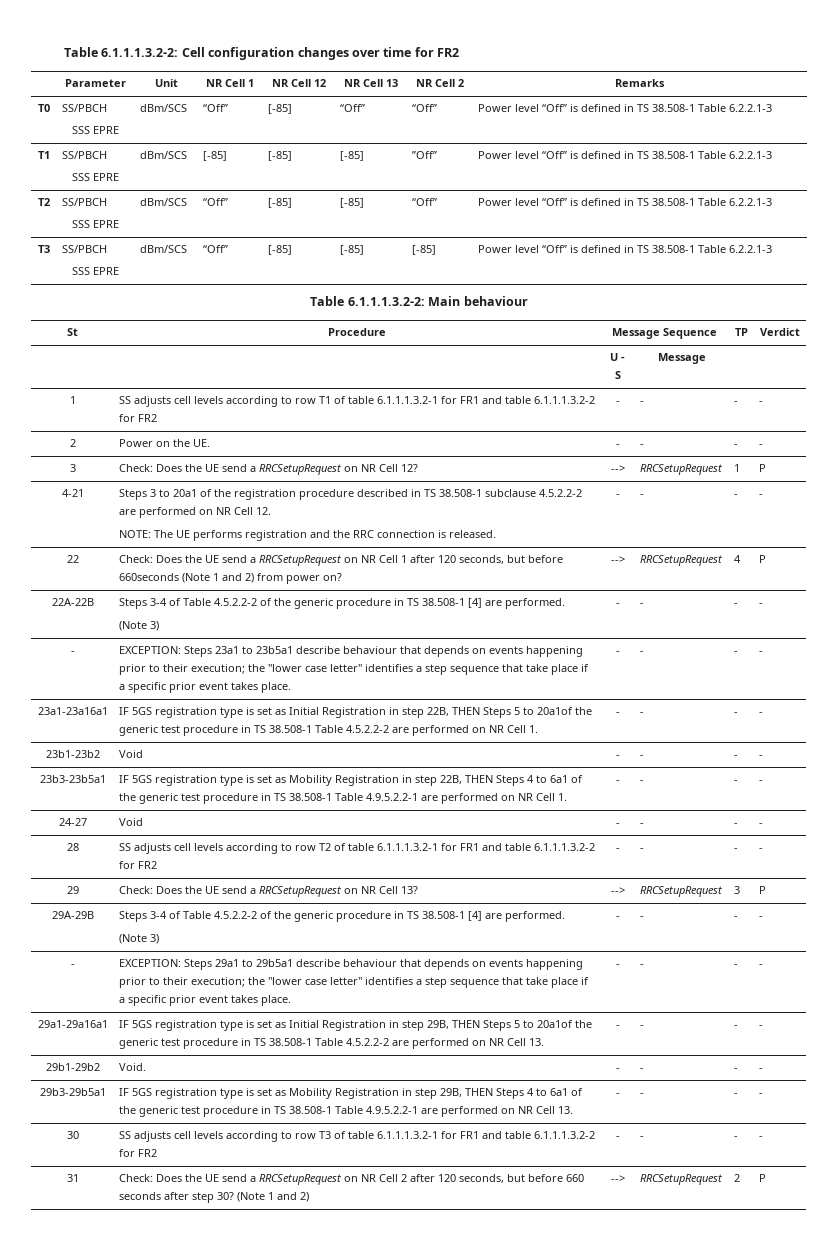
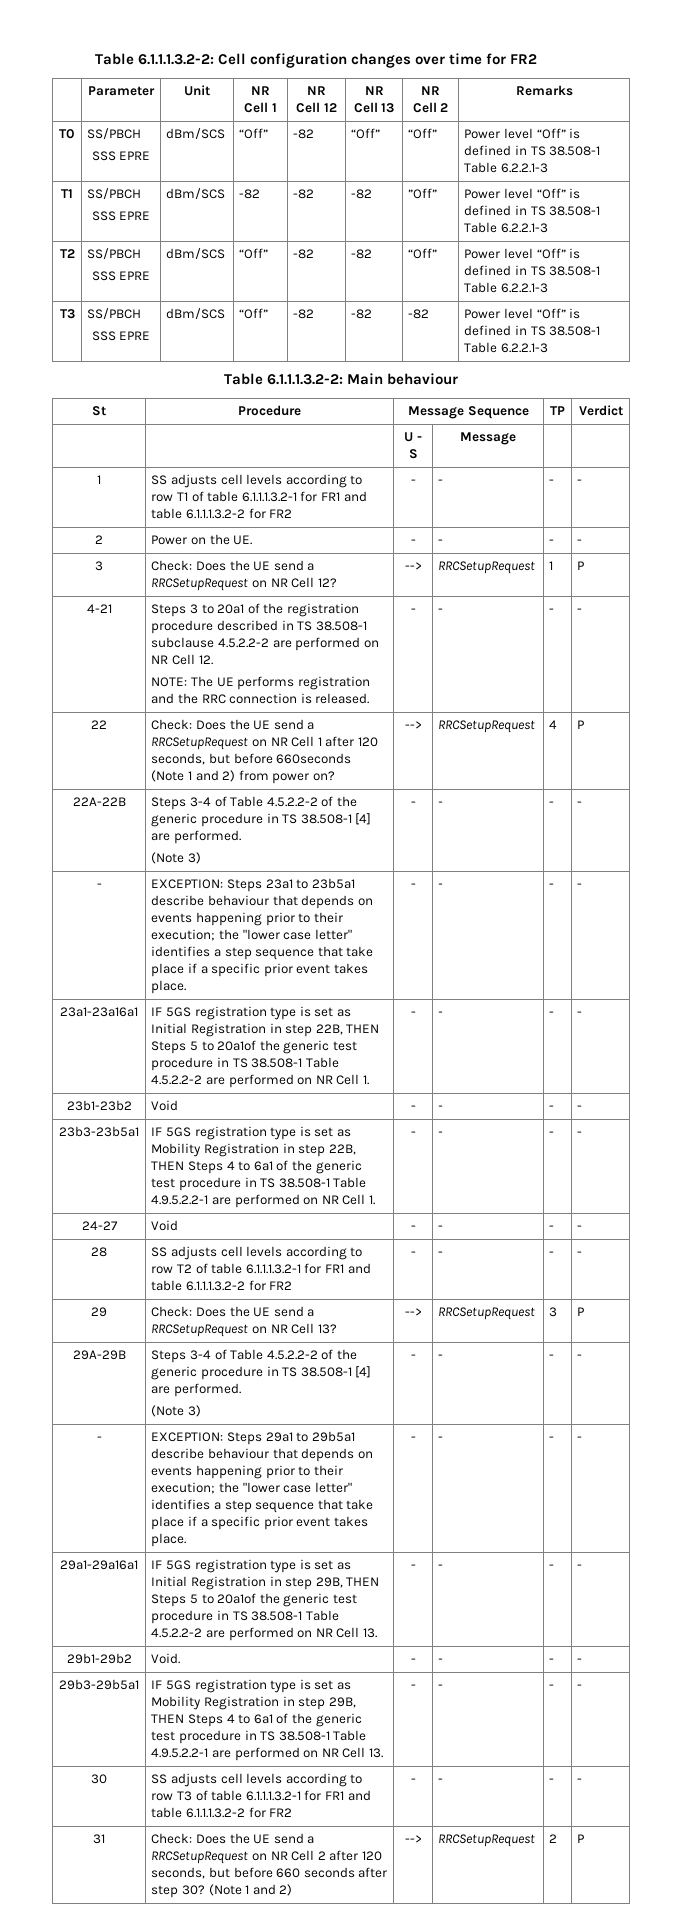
[267,104,292,114] [-85] -> [293,129,315,139] -82
[202,151,227,161] [267,151,292,161] [339,151,364,161] [-85] | [-85] | [-85] -> [239,189,261,199] [293,189,315,199] [351,189,373,199] -82 | -82 | -82
[267,198,292,208] [339,198,364,208] [-85] | [-85] -> [293,249,315,259] [351,249,373,259] -82 | -82
[267,245,292,255] [339,245,364,255] [411,245,436,255] [-85] | [-85] | [-85] -> [293,309,315,319] [351,309,373,319] [408,309,430,319] -82 | -82 | -82

